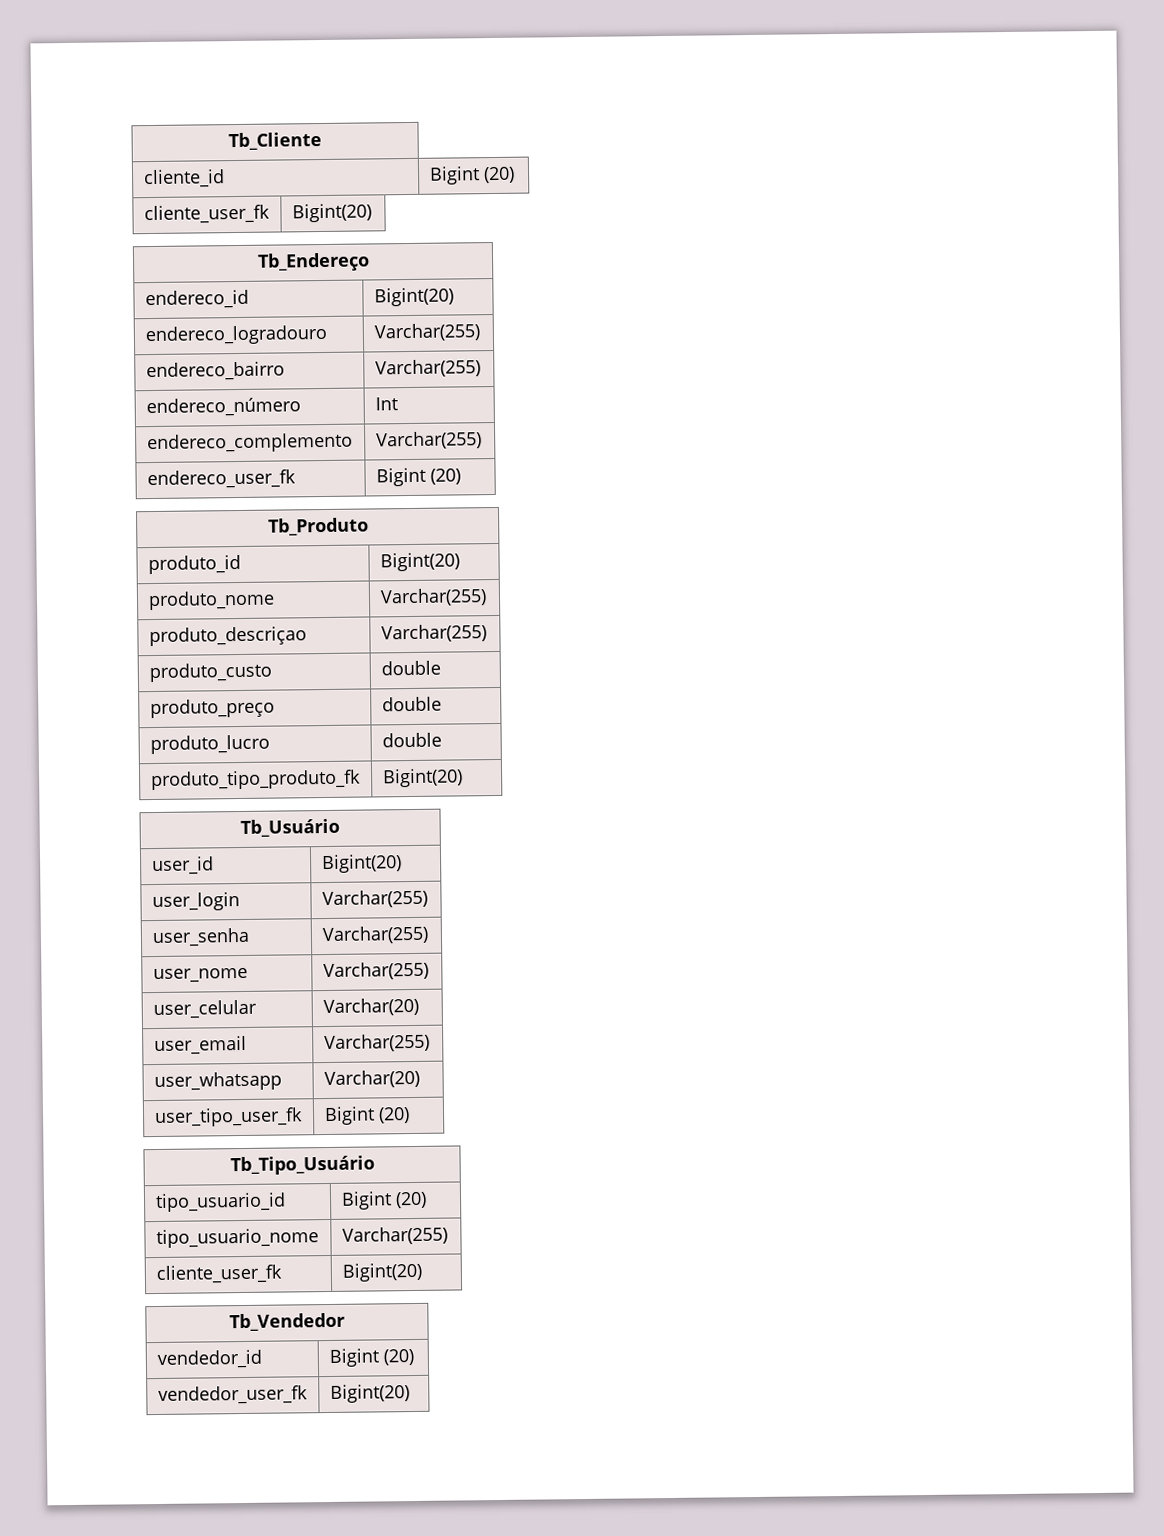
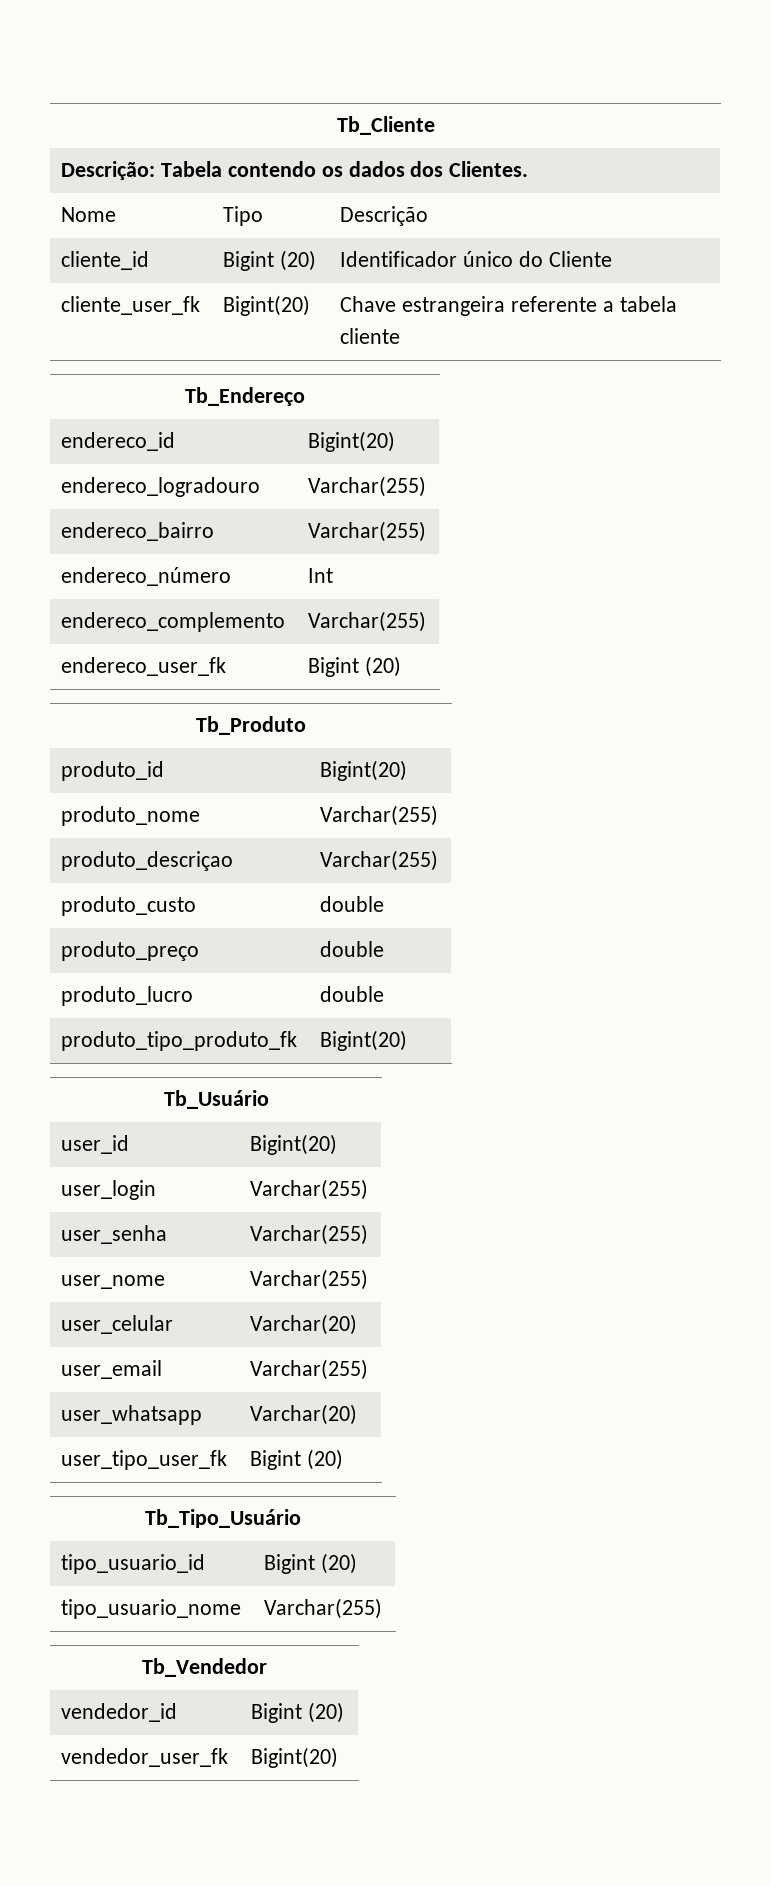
[142,169,225,189] [428,166,515,185] [143,204,270,225] [291,203,372,223] cliente_id | Bigint (20) // cliente_user_fk | Bigint(20) -> [61,161,529,180] [61,207,117,222] [223,206,264,226] [340,206,429,226] [61,251,150,270] [223,250,317,271] [340,251,612,267] [61,296,201,315] [223,295,311,316] [340,296,677,316] [340,328,401,344] Descrição: Tabela contendo os dados dos Clientes. // Nome | Tipo | Descrição // cliente_id | Bigint (20) | Identificador único do Cliente // cliente_user_fk | Bigint(20) | Chave estrangeira referente a tabela cliente
[155,1264,282,1285] [341,1262,422,1282] // cliente_user_fk | Bigint(20) -> (383, 1608) none

